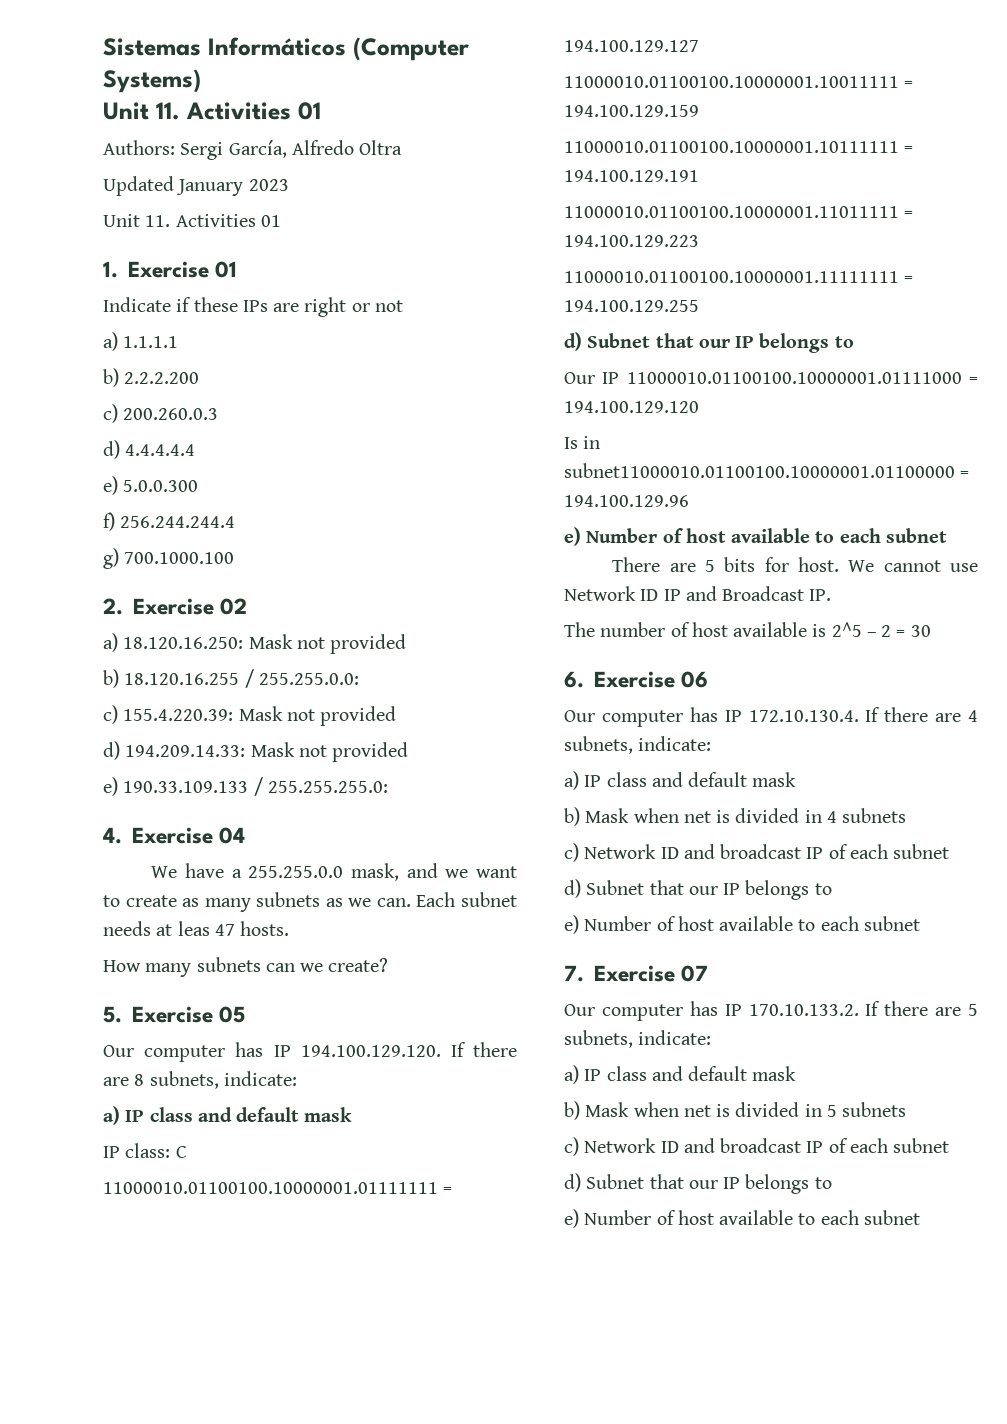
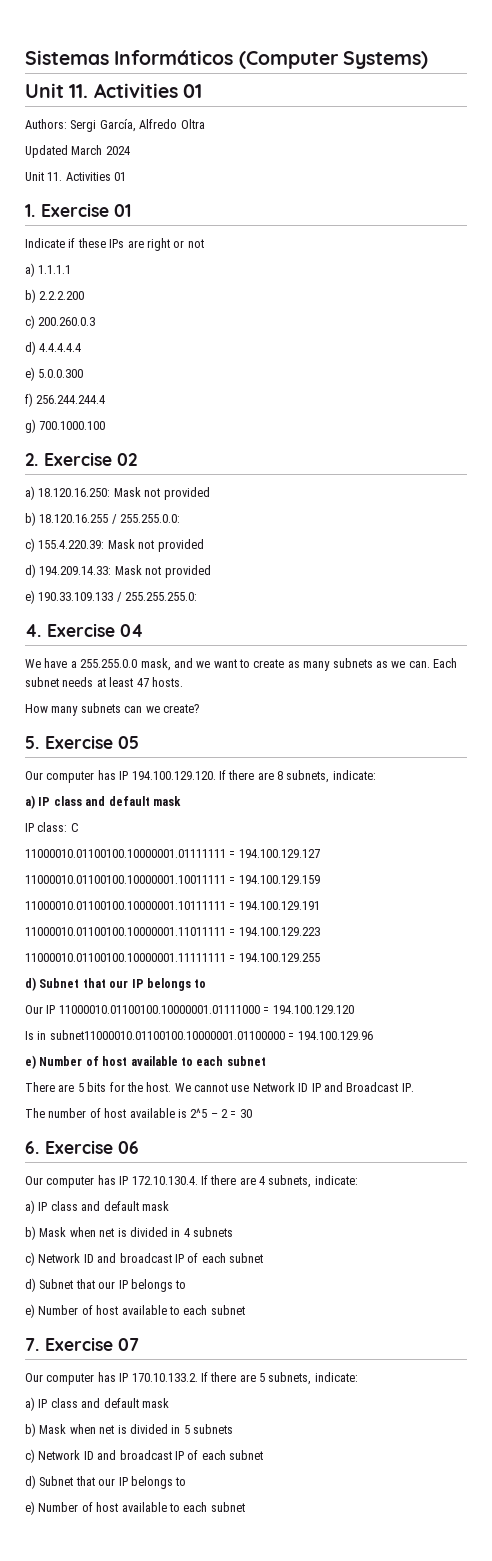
[176,179,289,196] January 2023 -> [71,145,130,155] March 2024
[177,921,210,936] leas -> [109,677,134,687] least
(789, 564) none -> [126,1082,143,1092] the

